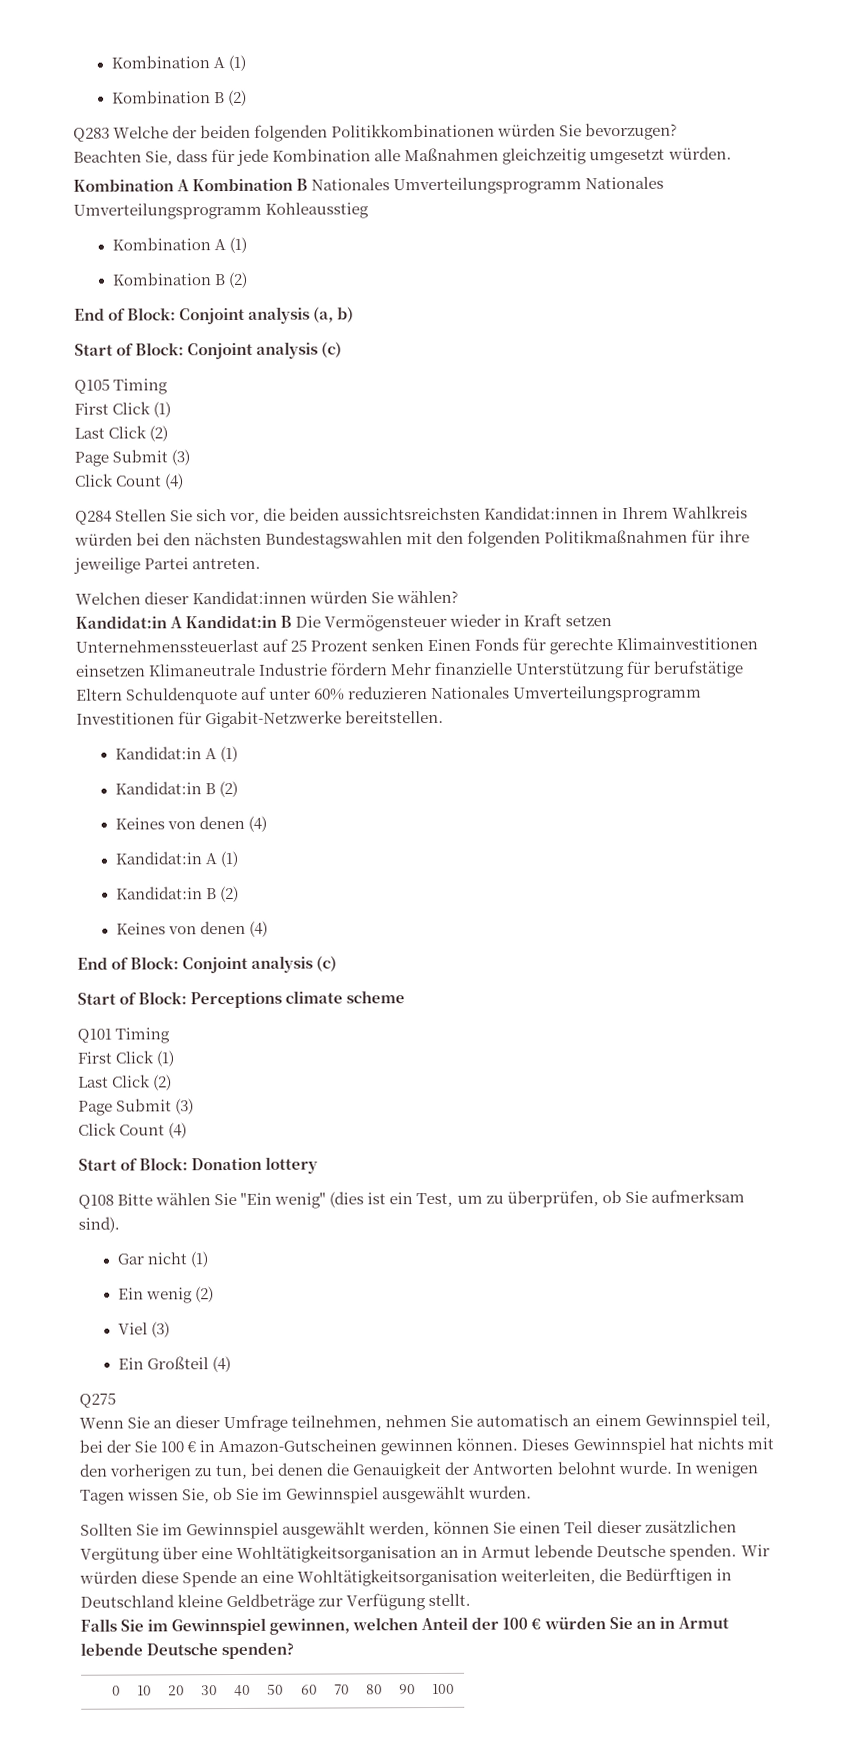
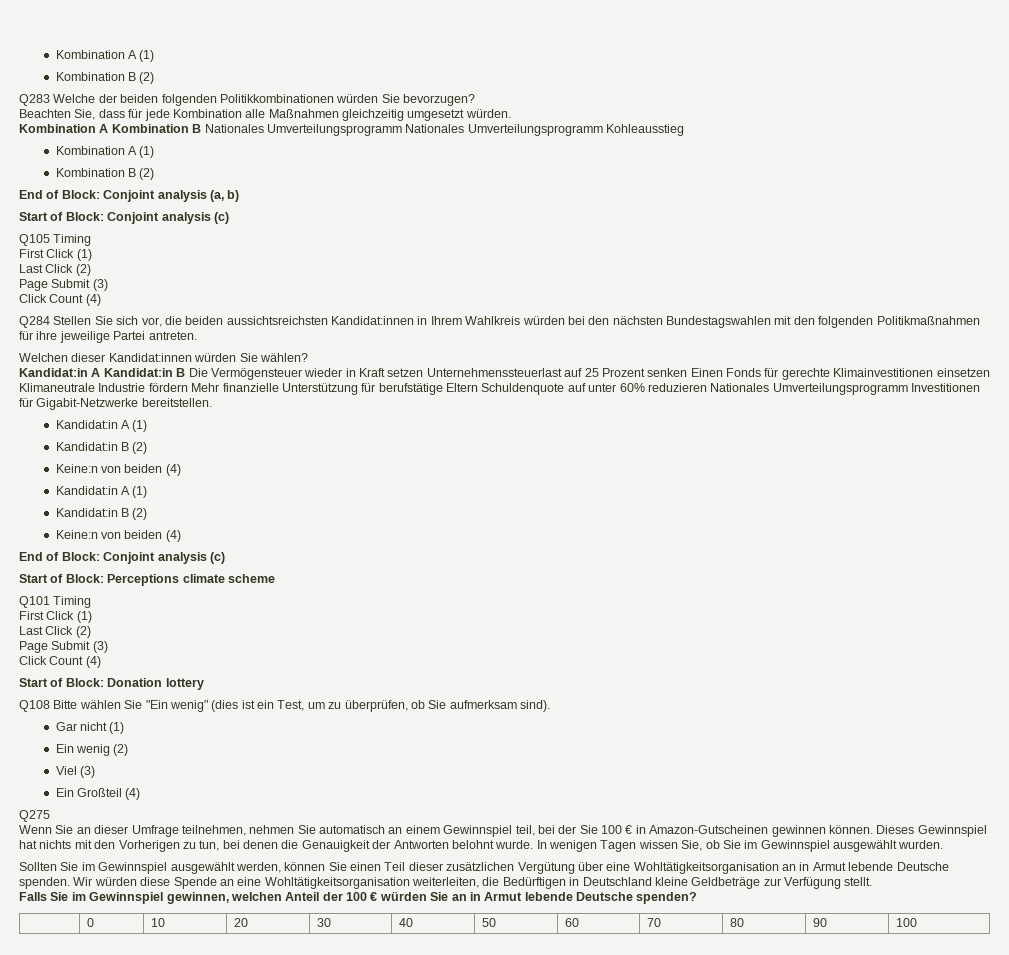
[114,815,245,830] Keines von denen -> [55,464,163,473] Keine:n von beiden
[115,920,246,935] Keines von denen -> [55,530,163,539] Keine:n von beiden
[109,1464,193,1481] vorherigen -> [118,840,180,852] Vorherigen

